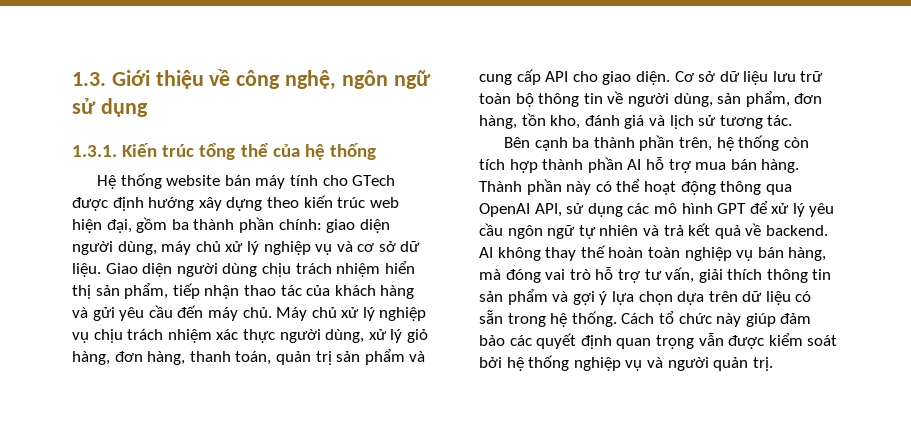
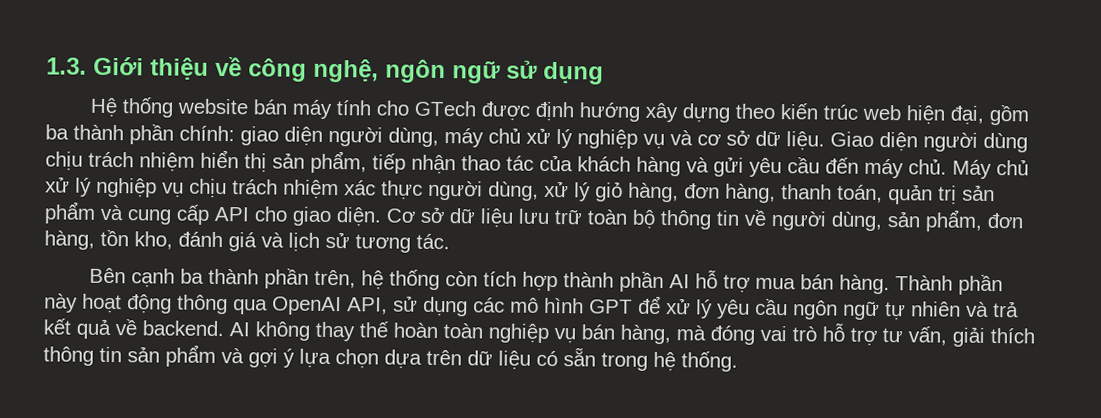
[72,143,376,160] // 1.3.1. Kiến trúc tổng thể của hệ thống -> (604, 73) none
[595,179,641,192] có thể -> (78, 303) none
[621,311,812,327] [479,333,838,349] [479,355,773,371] Cách tổ chức này giúp đảm bảo các quyết định quan trọng vẫn được kiểm soát bởi hệ thống nghiệp vụ và người quản trị. -> (738, 361) none

